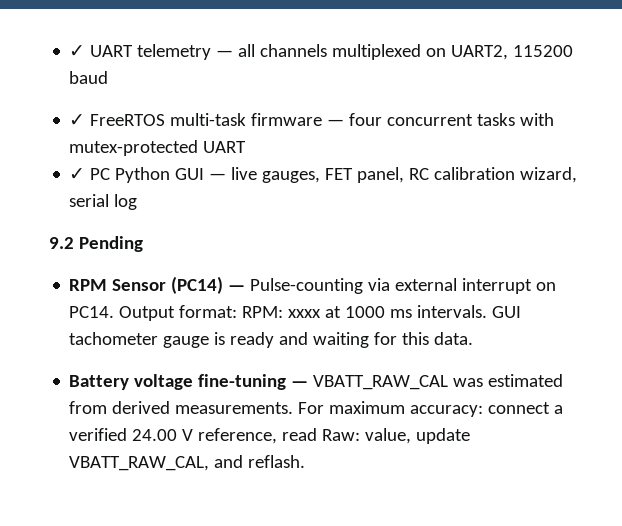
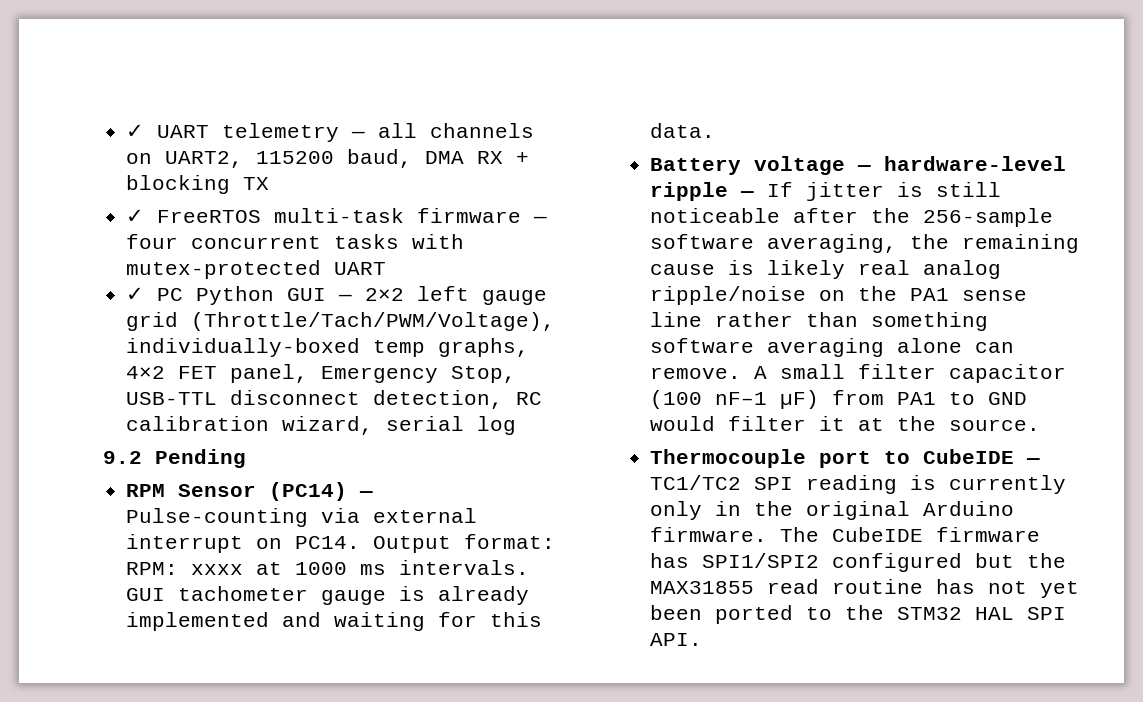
[332,44,422,60] multiplexed -> (535, 130) none
[69,71,109,84] baud -> [347,149,530,168] [126,175,270,194] baud, DMA RX + blocking TX
[231,167,405,183] live gauges, FET panel, -> [365,286,548,305] [126,312,556,331] [126,338,530,357] [126,364,517,383] [126,390,504,409] 2×2 left gauge grid (Throttle/Tach/PWM/Voltage), individually-boxed temp graphs, 4×2 FET panel, Emergency Stop, USB-TTL disconnect detection,
[230,332,275,348] ready -> [438,586,530,605] [126,612,270,631] already implemented
[198,374,564,390] [69,401,564,417] [69,428,471,444] [69,455,306,471] fine-tuning — VBATT_RAW_CAL was estimated from derived measurements. For maximum accuracy: connect a verified 24.00 V reference, read Raw: value, update VBATT_RAW_CAL, and reflash. -> [857,156,1067,171] [650,182,1002,201] [650,208,1054,227] [650,234,1080,253] [650,260,1002,279] [650,286,1028,305] [650,312,989,331] [650,338,1015,357] [650,364,1067,383] [650,390,1028,409] [650,416,1041,431] [650,449,1041,468] [650,475,1067,494] [650,501,1015,520] [650,527,1041,542] [650,553,1067,572] [650,579,1080,598] [650,605,1067,624] [650,633,703,646] — hardware-level ripple — If jitter is still noticeable after the 256-sample software averaging, the remaining cause is likely real analog ripple/noise on the PA1 sense line rather than something software averaging alone can remove. A small filter capacitor (100 nF–1 µF) from PA1 to GND would filter it at the source. // Thermocouple port to CubeIDE — TC1/TC2 SPI reading is currently only in the original Arduino firmware. The CubeIDE firmware has SPI1/SPI2 configured but the MAX31855 read routine has not yet been ported to the STM32 HAL SPI API.

